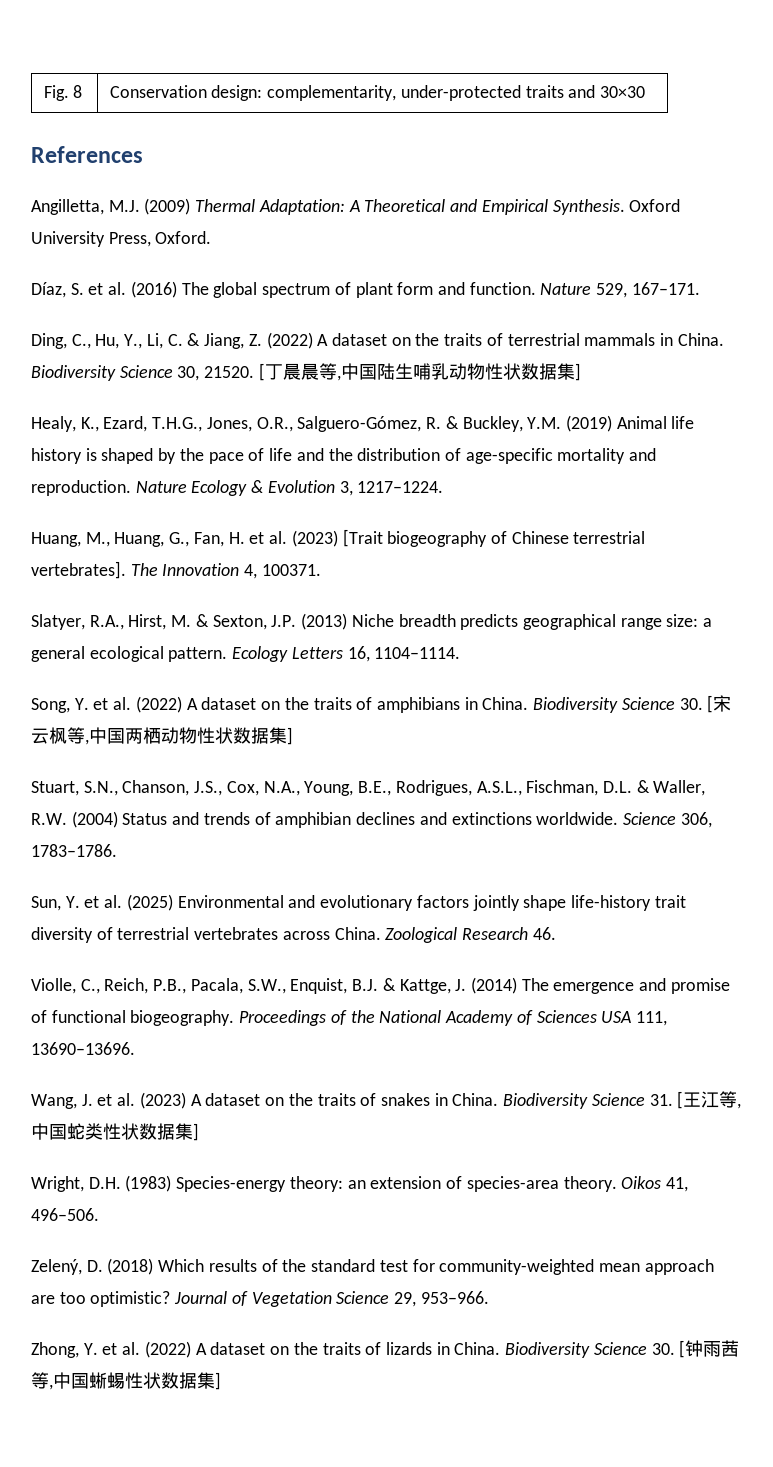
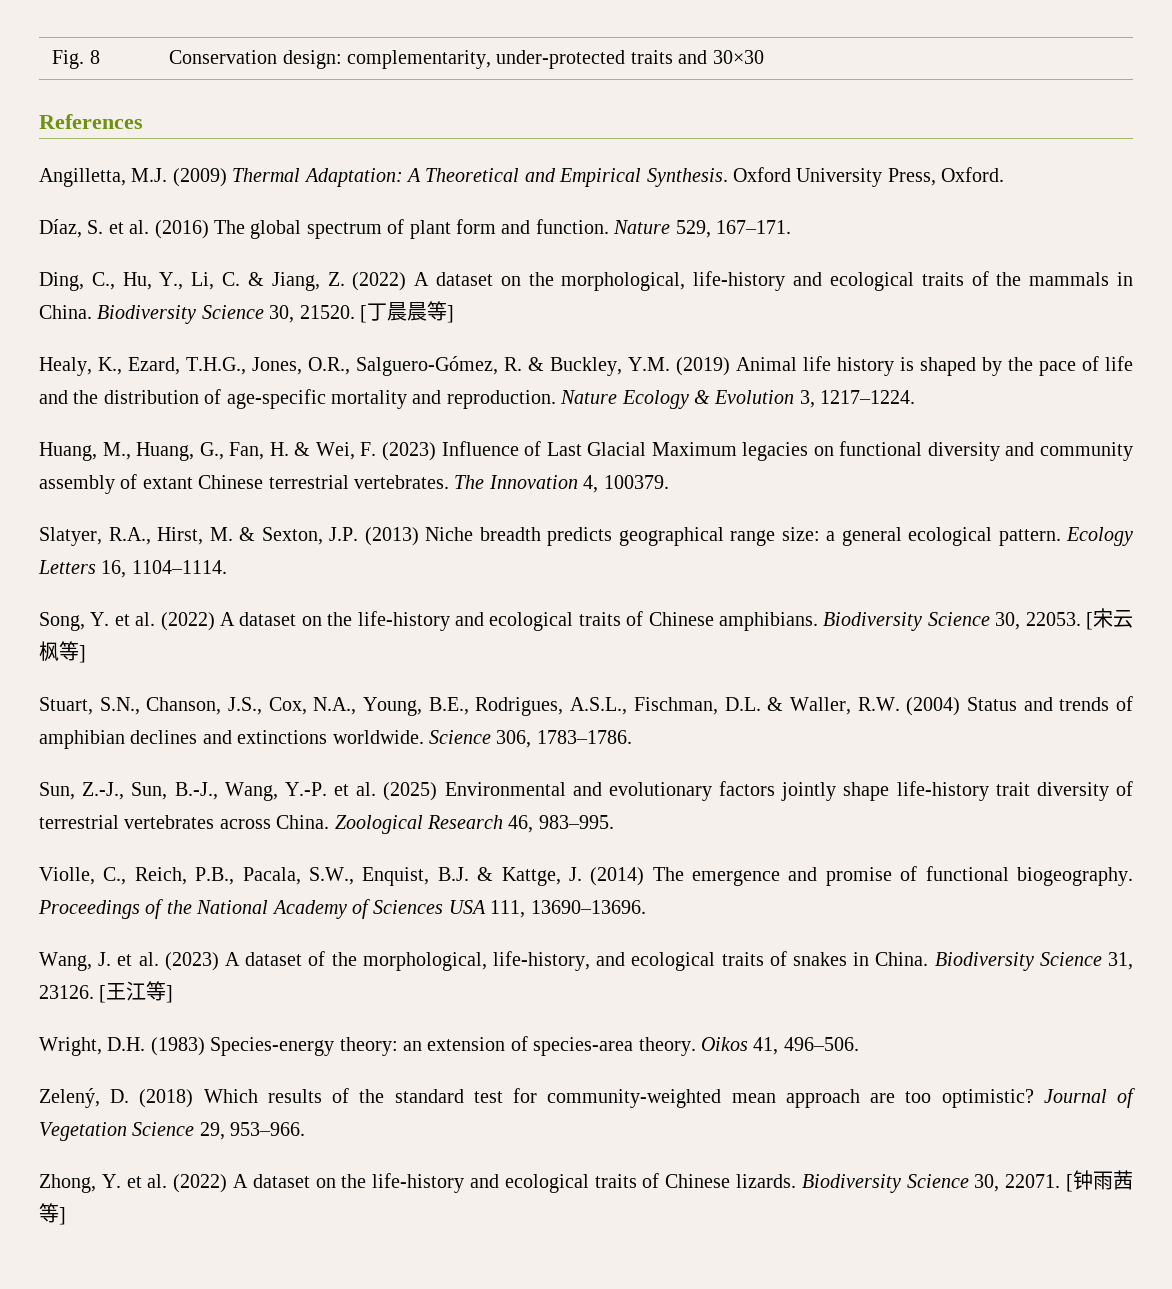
[444,333,580,346] traits of terrestrial -> [561,271,1022,291] morphological, life-history and ecological traits of the
[336,363,575,381] ,中国陆生哺乳动物性状数据集 -> (447, 311) none
[249,529,507,547] et al. (2023) [Trait biogeography of -> [294,441,1133,461] [39,474,193,494] & Wei, F. (2023) Influence of Last Glacial Maximum legacies on functional diversity and community assembly of extant
[31,561,126,579] vertebrates]. -> [354,475,449,489] vertebrates.
[261,564,321,576] 100371. -> [603,475,669,489] 100379.
[313,695,732,713] [31,727,287,745] traits of amphibians in China. Biodiversity Science 30. [宋云枫等,中国两栖动物性状数据集 -> [357,608,1133,631] [39,641,79,661] life-history and ecological traits of Chinese amphibians. Biodiversity Science 30, 22053. [宋云枫等
[65,896,80,908] Y. -> [82,782,327,801] Z.-J., Sun, B.-J., Wang, Y.-P.
[532,927,556,940] 46. -> [508,815,614,833] 46, 983–995.
[265,1093,313,1106] on the -> [308,951,716,971] of the morphological, life-history, and ecological
[649,1094,673,1106] 31. -> [1108,952,1134,970] [39,985,94,999] 31, 23126.
[737,1103,742,1109] [31,1123,193,1140] ,中国蛇类性状数据集 -> (167, 991) none
[322,1340,740,1358] [31,1372,215,1390] traits of lizards in China. Biodiversity Science 30. [钟雨茜等,中国蜥蜴性状数据集 -> [372,1170,1133,1193] [39,1203,59,1223] life-history and ecological traits of Chinese lizards. Biodiversity Science 30, 22071. [钟雨茜等

